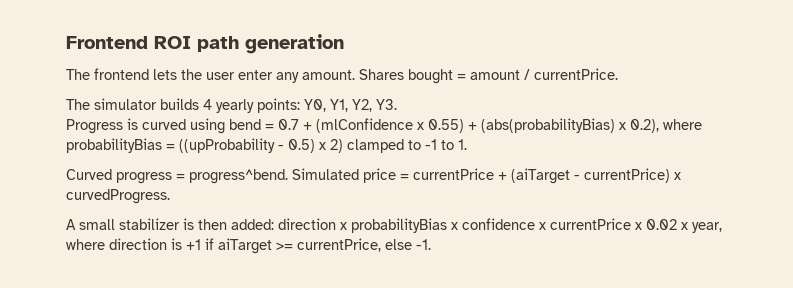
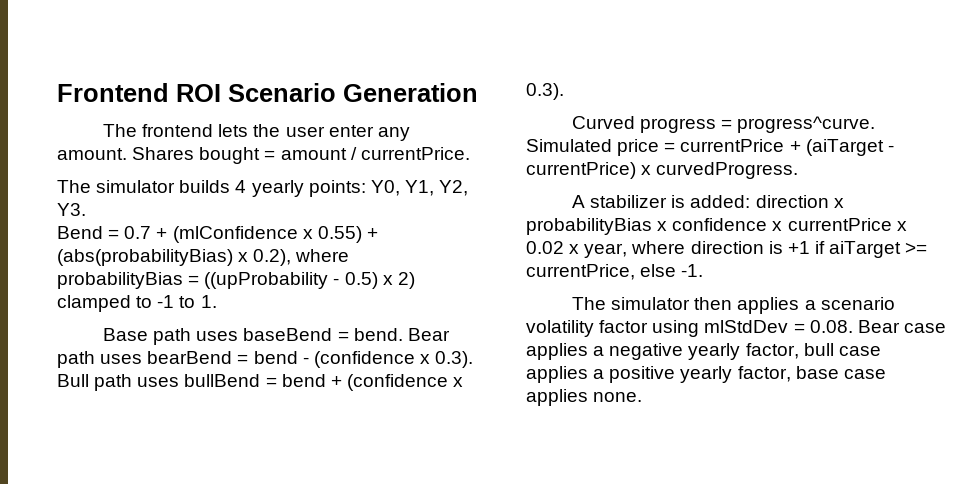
[197,34,344,54] path generation -> [228,83,478,102] Scenario Generation
[66,118,261,134] Progress is curved using bend -> [57,226,103,239] Bend
(467, 144) none -> [103,328,450,345] [57,351,474,368] [57,374,464,391] [526,83,564,100] // Base path uses baseBend = bend. Bear path uses bearBend = bend - (confidence x 0.3). Bull path uses bullBend = bend + (confidence x 0.3).
[189,169,288,184] progress^bend. -> [737,116,876,133] progress^curve.
[79,219,115,230] small -> (586, 201) none
[198,219,227,230] then -> (686, 201) none
(431, 244) none -> [572,297,895,314] [526,320,946,337] [526,343,881,360] [526,366,886,383] [526,389,643,406] // The simulator then applies a scenario volatility factor using mlStdDev = 0.08. Bear case applies a negative yearly factor, bull case applies a positive yearly factor, base case applies none.

